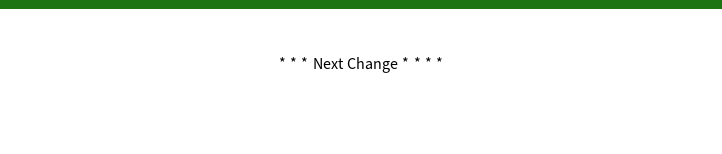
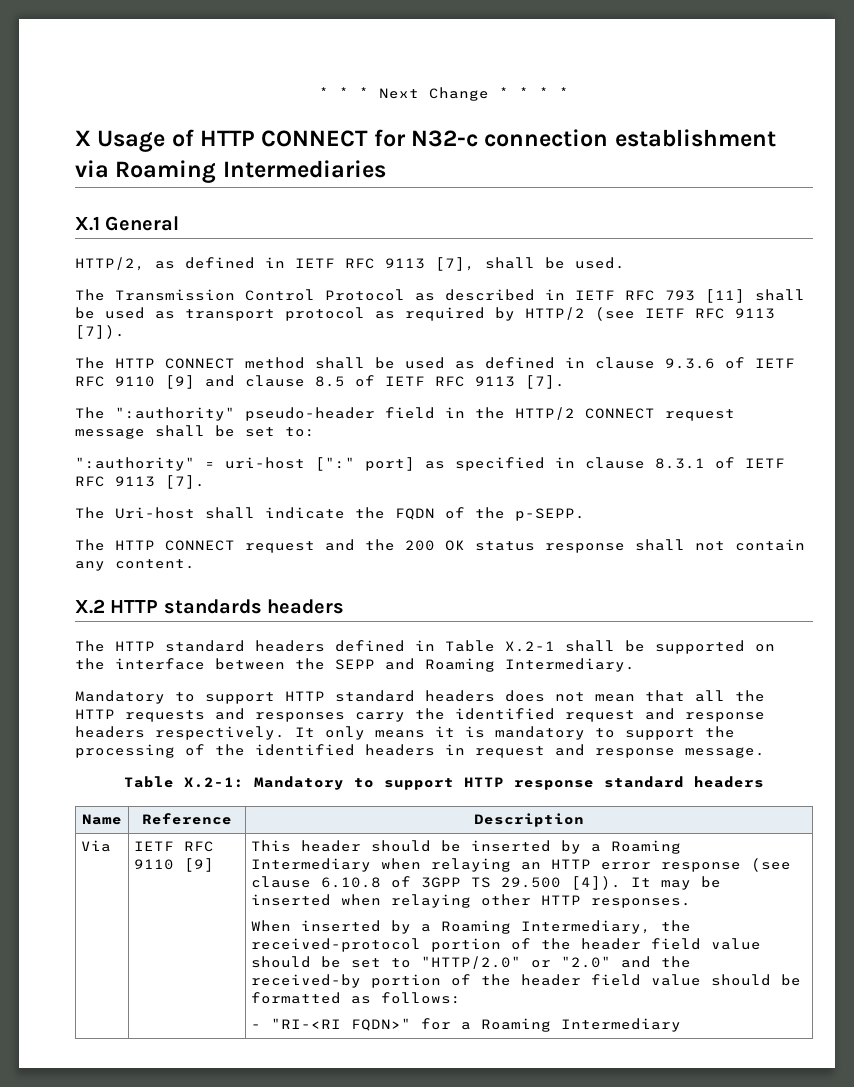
(444, 63) none -> [75,129,776,152] [75,160,386,183] [75,216,180,231] [75,257,625,271] [75,289,805,303] [75,307,775,321] [75,325,125,339] [75,357,795,369] [75,375,565,389] [75,407,735,421] [75,425,315,439] [75,457,785,471] [75,475,205,489] [75,507,585,521] [75,539,805,553] [75,559,195,571] [75,599,345,614] [75,640,775,654] [75,658,635,672] [75,690,765,704] [75,708,765,722] [75,726,735,740] [75,744,765,758] [124,776,764,790] [82,814,122,825] [142,813,232,825] [474,813,584,827] [81,840,112,852] [134,841,215,852] [134,858,215,872] [251,840,682,854] [251,858,792,872] [251,876,722,890] [251,894,692,908] [251,920,692,934] [251,938,762,952] [251,956,692,969] [251,974,802,988] [251,992,462,1004] [251,1018,682,1032] // X Usage of HTTP CONNECT for N32-c connection establishment via Roaming Intermediaries // X.1 General // HTTP/2, as defined in IETF RFC 9113 [7], shall be used. // The Transmission Control Protocol as described in IETF RFC 793 [11] shall be used as transport protocol as required by HTTP/2 (see IETF RFC 9113 [7]). // The HTTP CONNECT method shall be used as defined in clause 9.3.6 of IETF RFC 9110 [9] and clause 8.5 of IETF RFC 9113 [7]. // The ":authority" pseudo-header field in the HTTP/2 CONNECT request message shall be set to: // ":authority" = uri-host [":" port] as specified in clause 8.3.1 of IETF RFC 9113 [7]. // The Uri-host shall indicate the FQDN of the p-SEPP. // The HTTP CONNECT request and the 200 OK status response shall not contain any content. // X.2 HTTP standards headers // The HTTP standard headers defined in Table X.2-1 shall be supported on the interface between the SEPP and Roaming Intermediary. // Mandatory to support HTTP standard headers does not mean that all the HTTP requests and responses carry the identified request and response headers respectively. It only means it is mandatory to support the processing of the identified headers in request and response message. // Table X.2-1: Mandatory to support HTTP response standard headers // Name | Reference | Description // Via | IETF RFC 9110 [9] | This header should be inserted by a Roaming Intermediary when relaying an HTTP error response (see clause 6.10.8 of 3GPP TS 29.500 [4]). It may be inserted when relaying other HTTP responses. // When inserted by a Roaming Intermediary, the received-protocol portion of the header field value should be set to "HTTP/2.0" or "2.0" and the received-by portion of the header field value should be formatted as follows: // - "RI-<RI FQDN>" for a Roaming Intermediary

